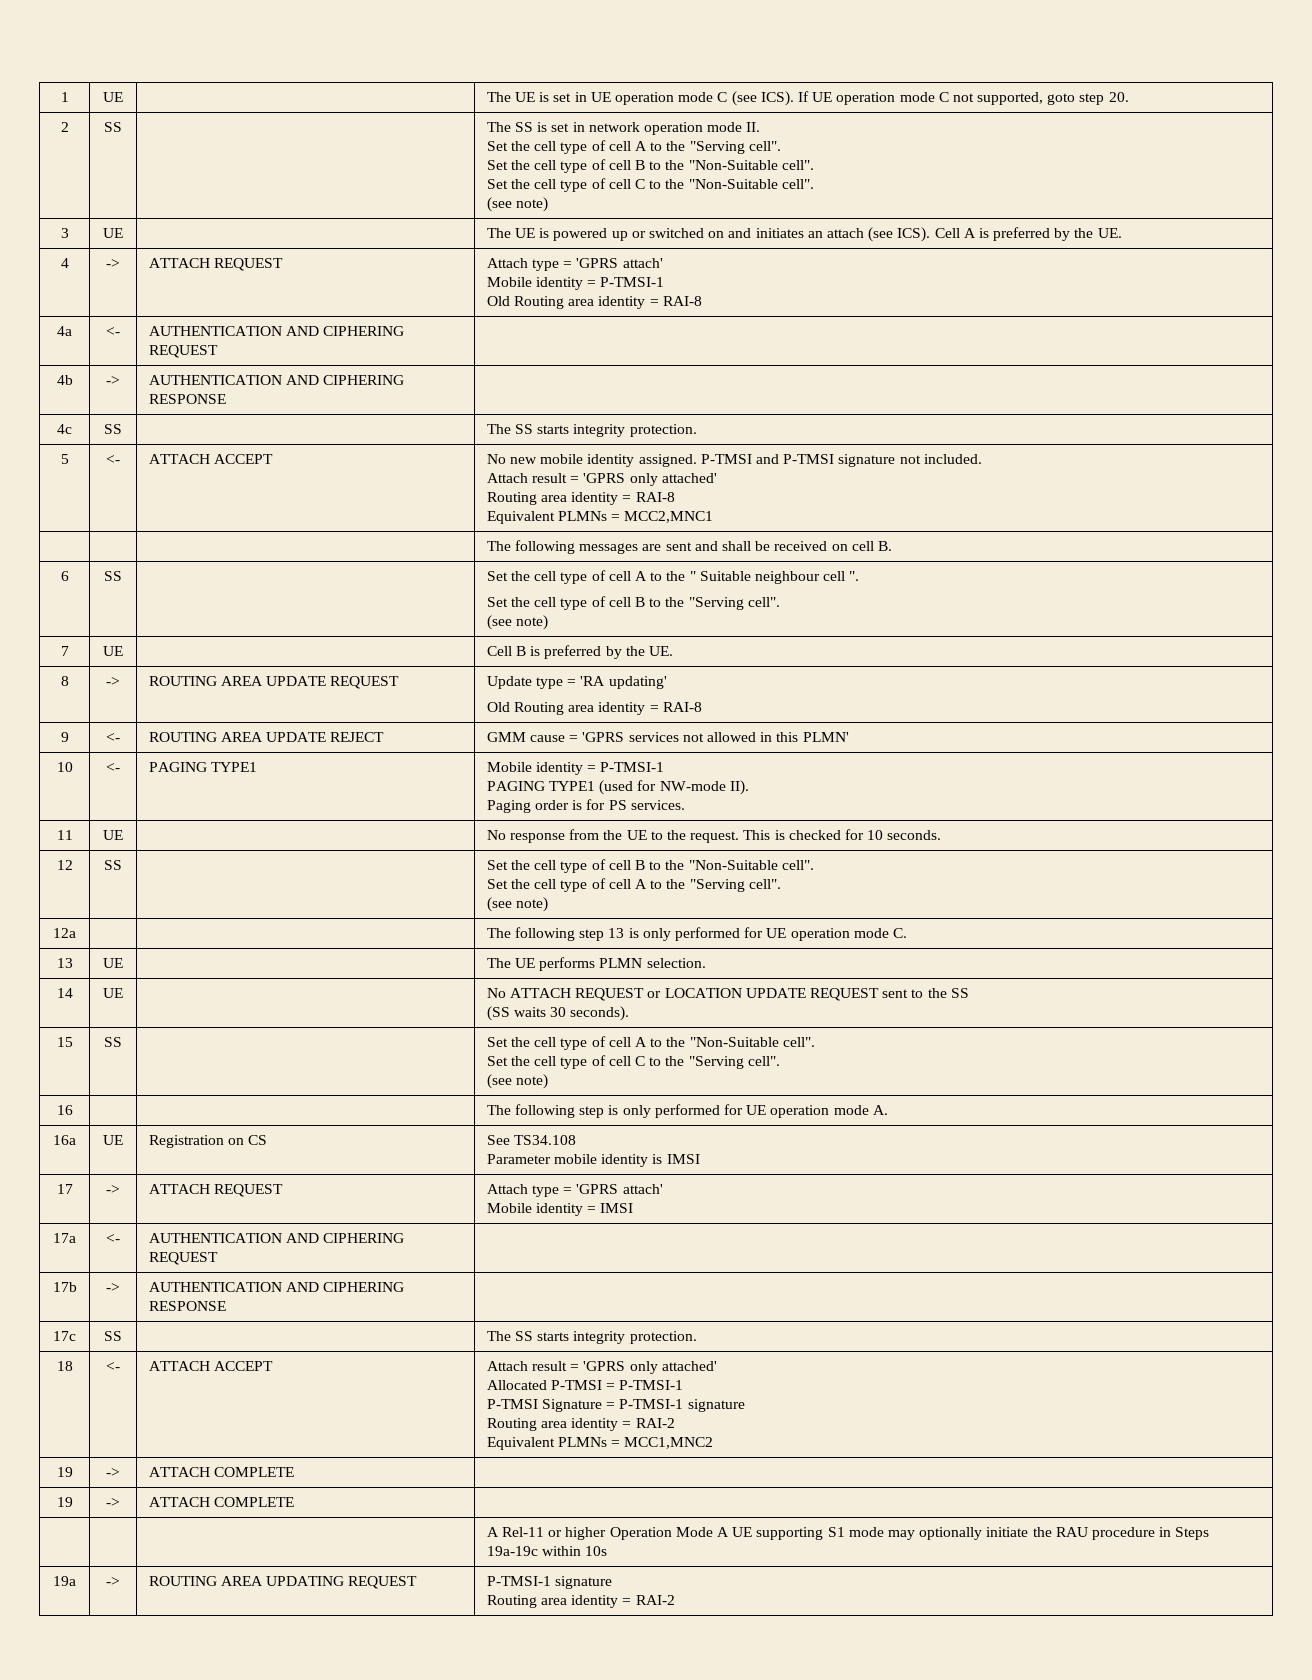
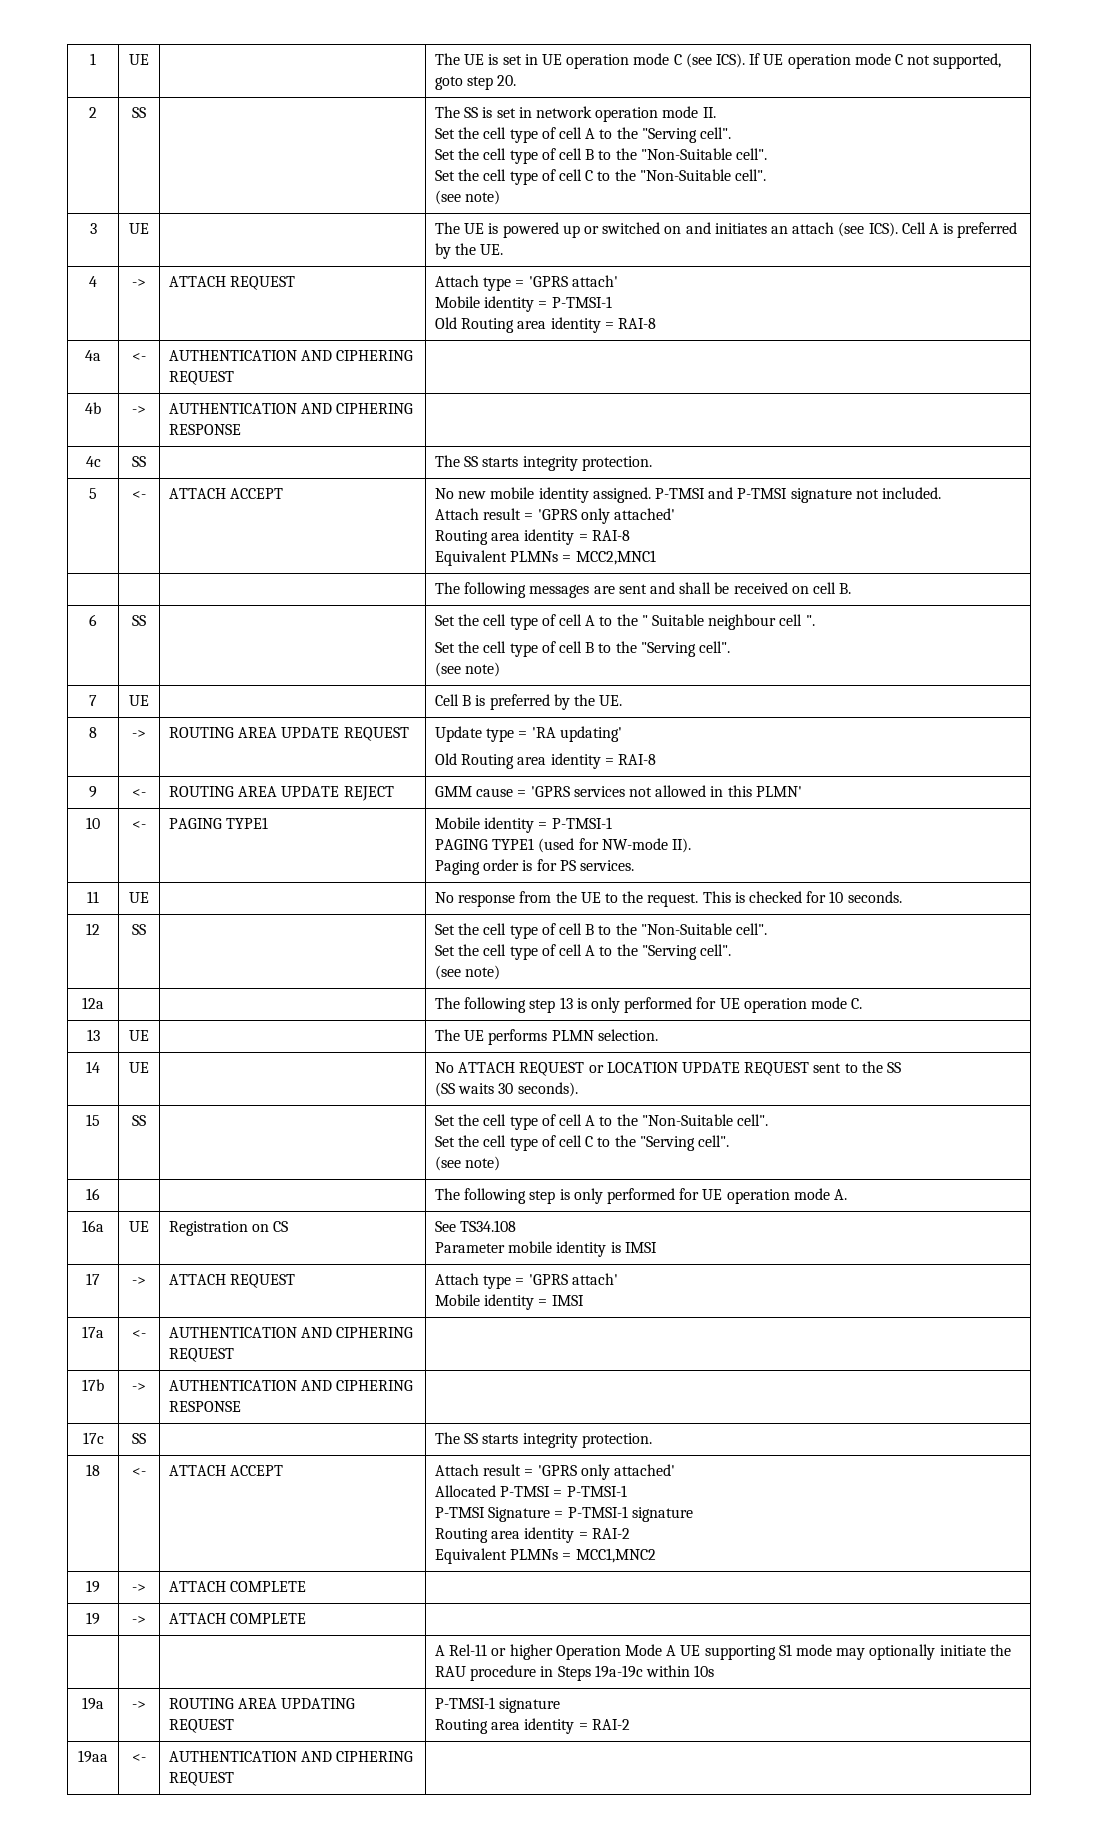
(675, 1600) none -> [78,1750,108,1763] [132,1754,146,1762] [169,1751,414,1762] [169,1772,235,1786] // 19aa | <- | AUTHENTICATION AND CIPHERING REQUEST |

